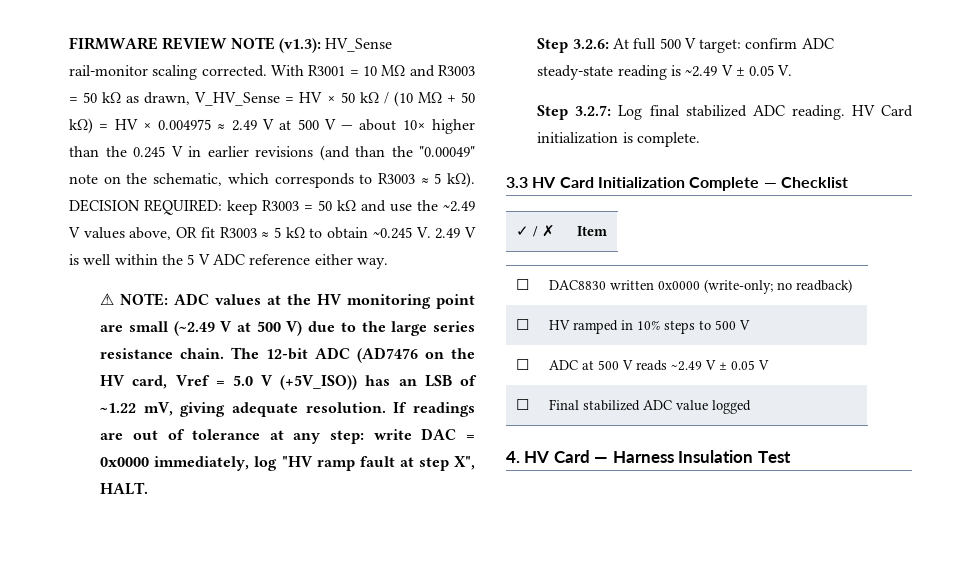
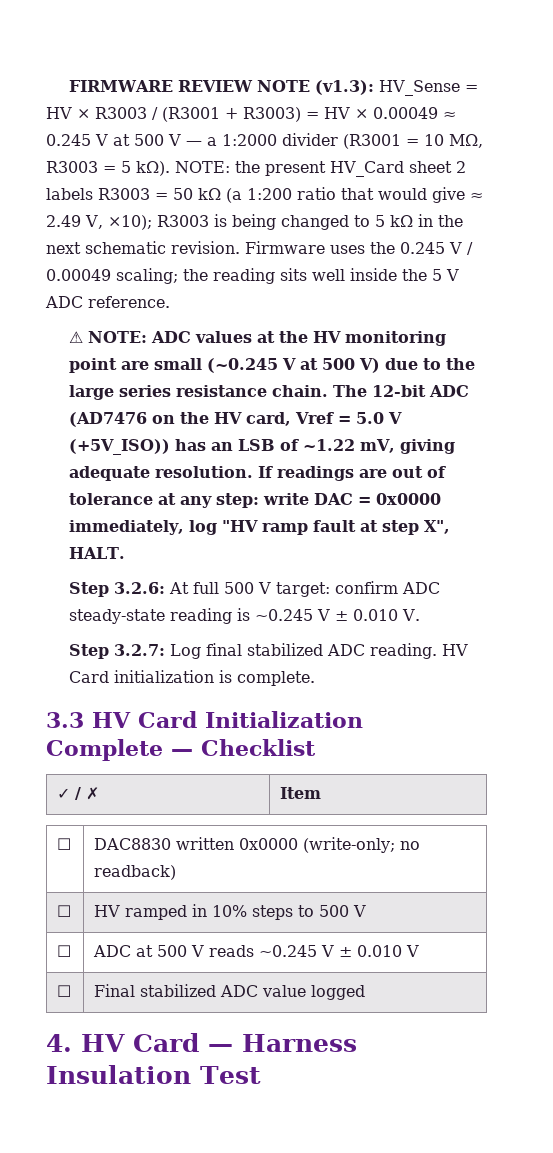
[69,65,475,80] [69,91,475,107] [69,118,257,134] rail-monitor scaling corrected. With R3001 = 10 MΩ and R3003 = 50 kΩ as drawn, V_HV_Sense = HV × 50 kΩ / (10 MΩ + 50 kΩ) = HV × 0.004975 ≈ 2.49 -> [465,85,479,92] [46,107,456,122] [46,134,91,146] = HV × R3003 / (R3001 + R3003) = HV × 0.00049 ≈ 0.245
[359,119,475,134] [69,145,475,161] [69,172,475,188] [69,199,475,215] [68,227,477,240] [69,254,158,265] about 10× higher than the 0.245 V in earlier revisions (and than the "0.00049" note on the schematic, which corresponds to R3003 ≈ 5 kΩ). DECISION REQUIRED: keep R3003 = 50 kΩ and use the ~2.49 V values above, OR fit R3003 ≈ 5 kΩ to obtain ~0.245 V. 2.49 V is well within -> [207,133,483,149] [46,161,466,177] [46,187,483,203] [46,214,463,230] [46,241,473,255] [46,268,397,284] a 1:2000 divider (R3001 = 10 MΩ, R3003 = 5 kΩ). NOTE: the present HV_Card sheet 2 labels R3003 = 50 kΩ (a 1:200 ratio that would give ≈ 2.49 V, ×10); R3003 is being changed to 5 kΩ in the next schematic revision. Firmware uses the 0.245 V / 0.00049 scaling; the reading sits well inside
[249,254,388,269] reference either way. -> [88,296,170,308] reference.
[173,321,215,336] (~2.49 -> [207,358,279,373] (~0.245
[685,65,775,77] ~2.49 V ± 0.05 -> [255,609,399,621] ~0.245 V ± 0.010
[670,360,755,371] ~2.49 V ± 0.05 -> [259,945,403,957] ~0.245 V ± 0.010

